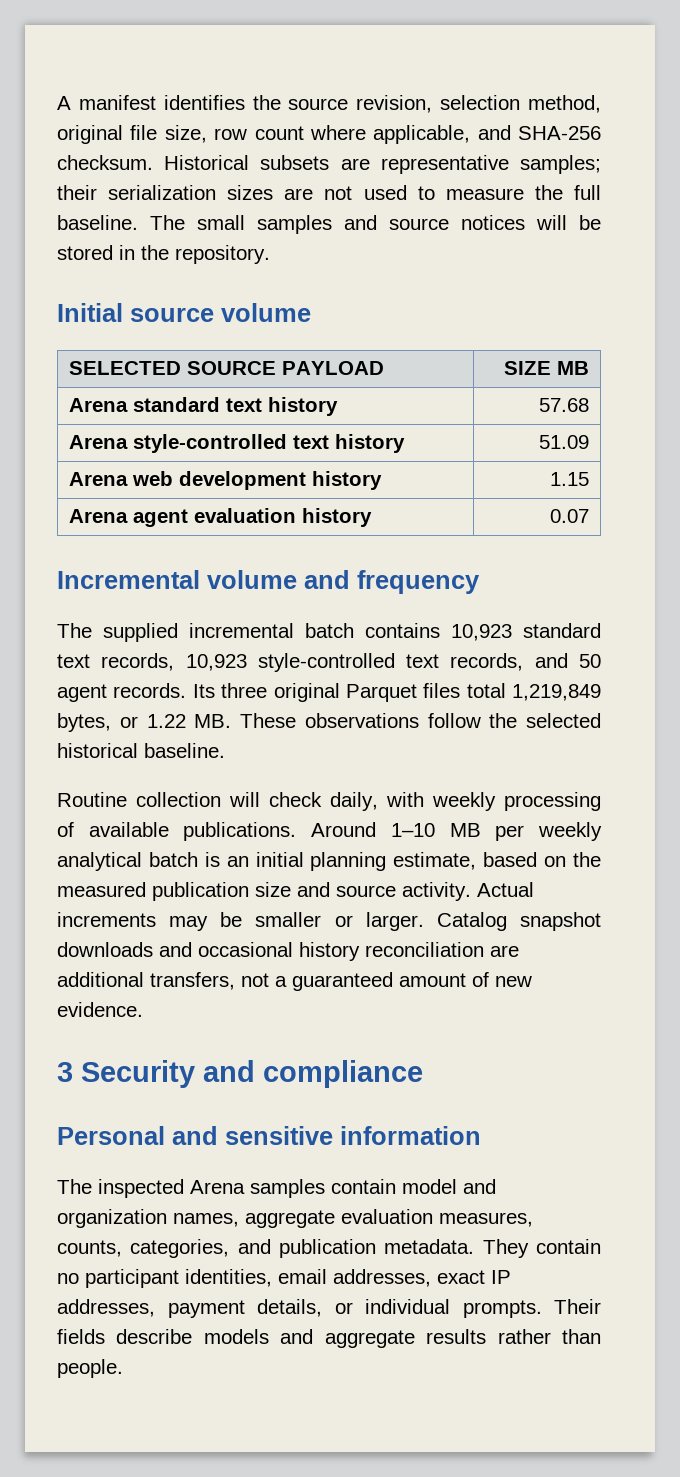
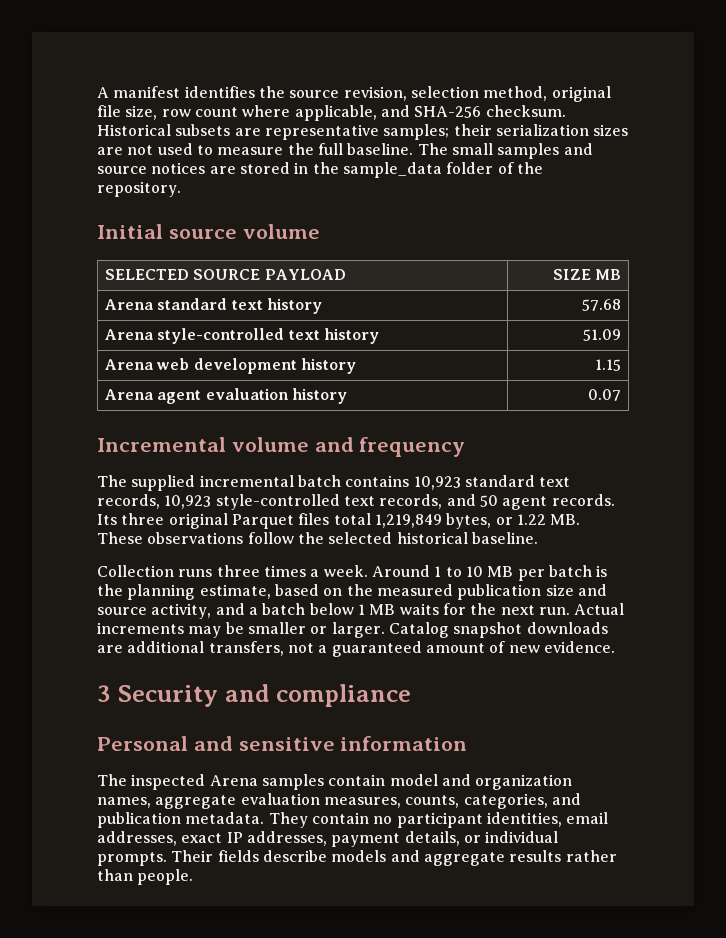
[536,215,601,230] will be -> [209,166,236,174] are
(169, 252) none -> [342,162,543,178] sample_data folder of the
[57,792,601,811] [57,822,602,841] [57,852,304,871] Routine collection will check daily, with weekly processing of available publications. Around 1–10 MB per weekly analytical batch is an initial -> [97,565,608,581] [97,584,123,596] Collection runs three times a week. Around 1 to 10 MB per batch is the
[402,882,471,901] activity. -> [151,603,570,619] activity, and a batch below 1 MB waits for the next run.
[159,942,484,961] and occasional history reconciliation -> (608, 628) none

